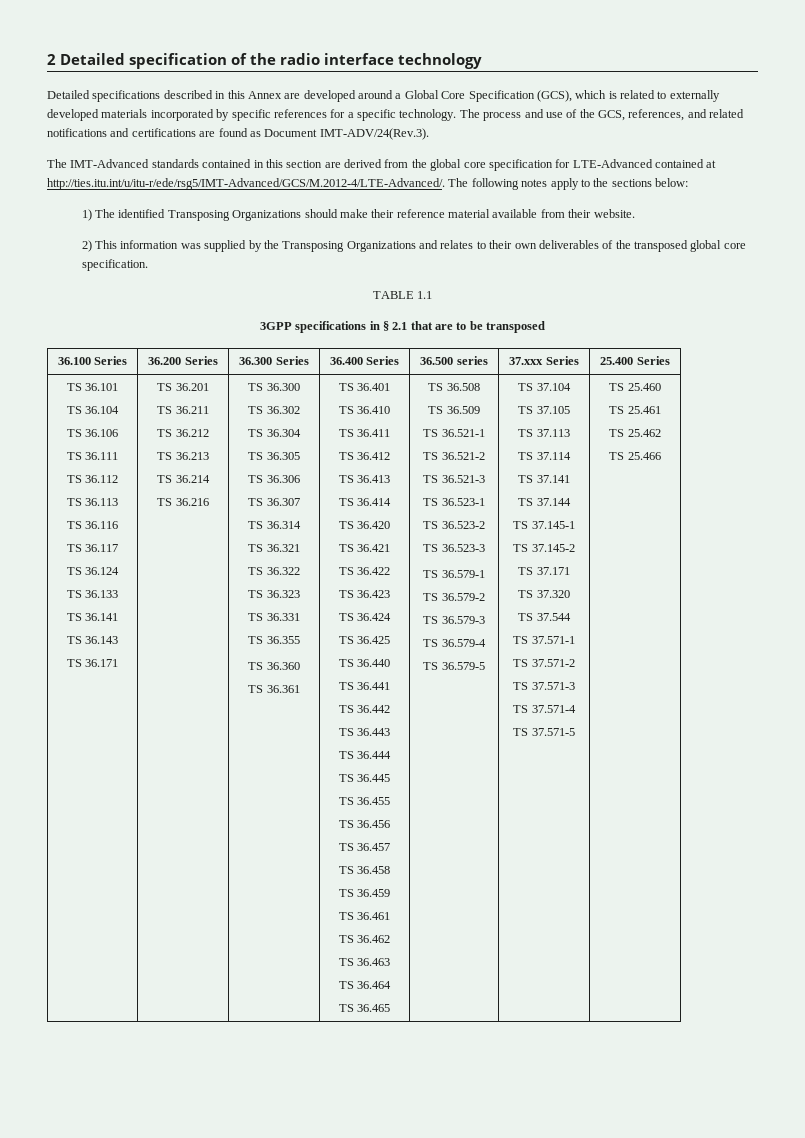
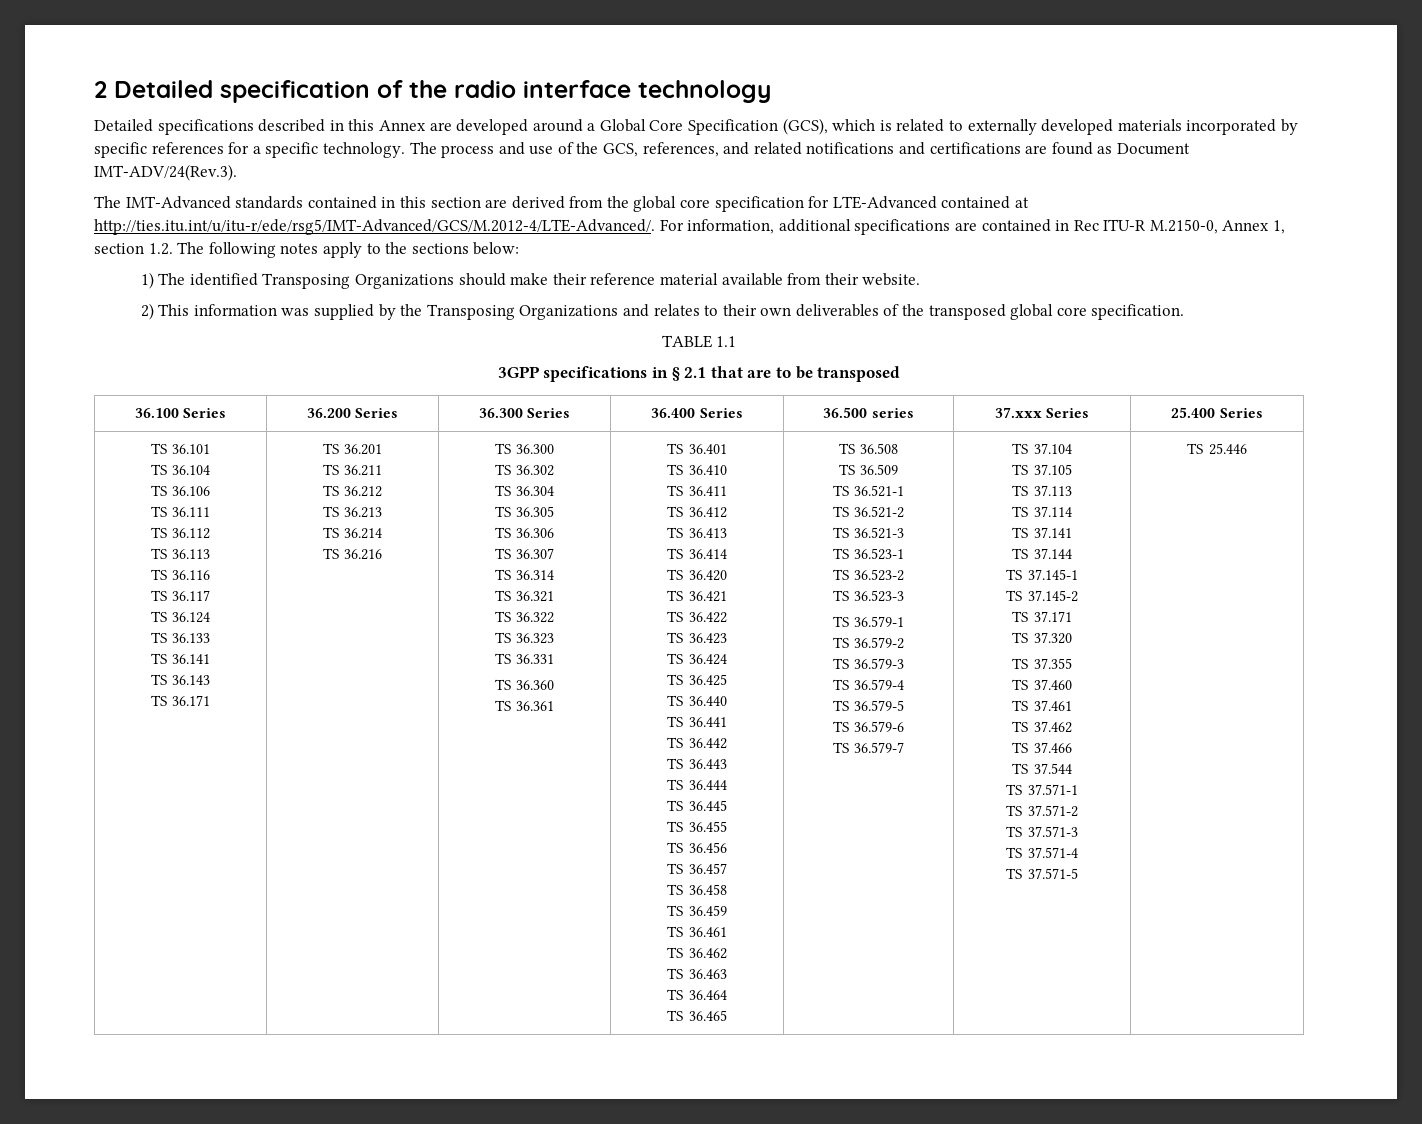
(445, 184) none -> [659,219,1286,235] [94,243,173,255] For information, additional specifications are contained in Rec ITU-R M.2150-0, Annex 1, section 1.2.
[248,636,300,644] // TS 36.355 -> (555, 659) none
(485, 666) none -> [832,721,905,732] [832,742,905,753] // TS 36.579-6 // TS 36.579-7
(570, 594) none -> [1012,658,1072,669] [1012,679,1072,690] [1012,700,1072,711] [1012,721,1072,733] [1012,742,1072,753] // TS 37.355 // TS 37.460 // TS 37.461 // TS 37.462 // TS 37.466
[627,383,661,391] [609,406,661,414] [609,429,661,437] [609,452,661,460] 25.460 // TS 25.461 // TS 25.462 // TS 25.466 -> [1208,443,1247,455] 25.446

